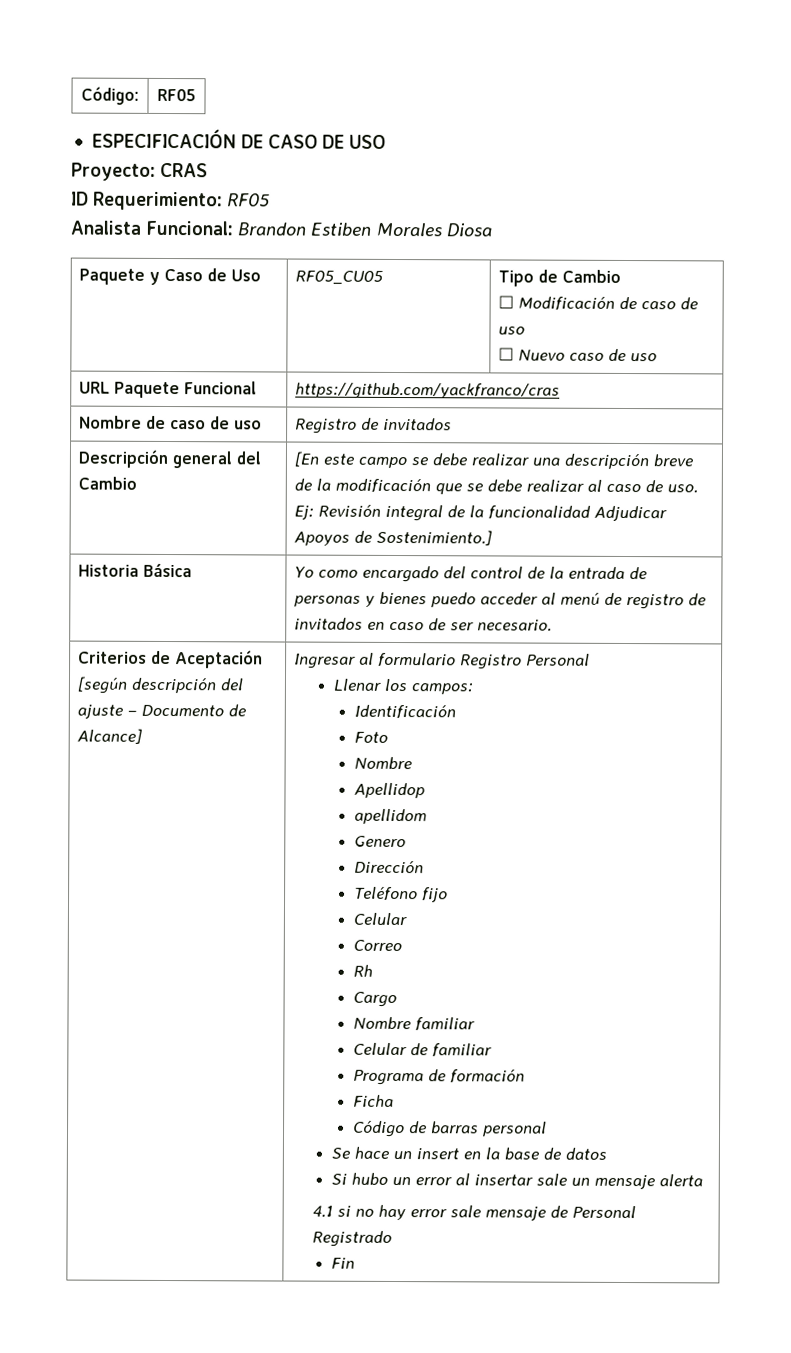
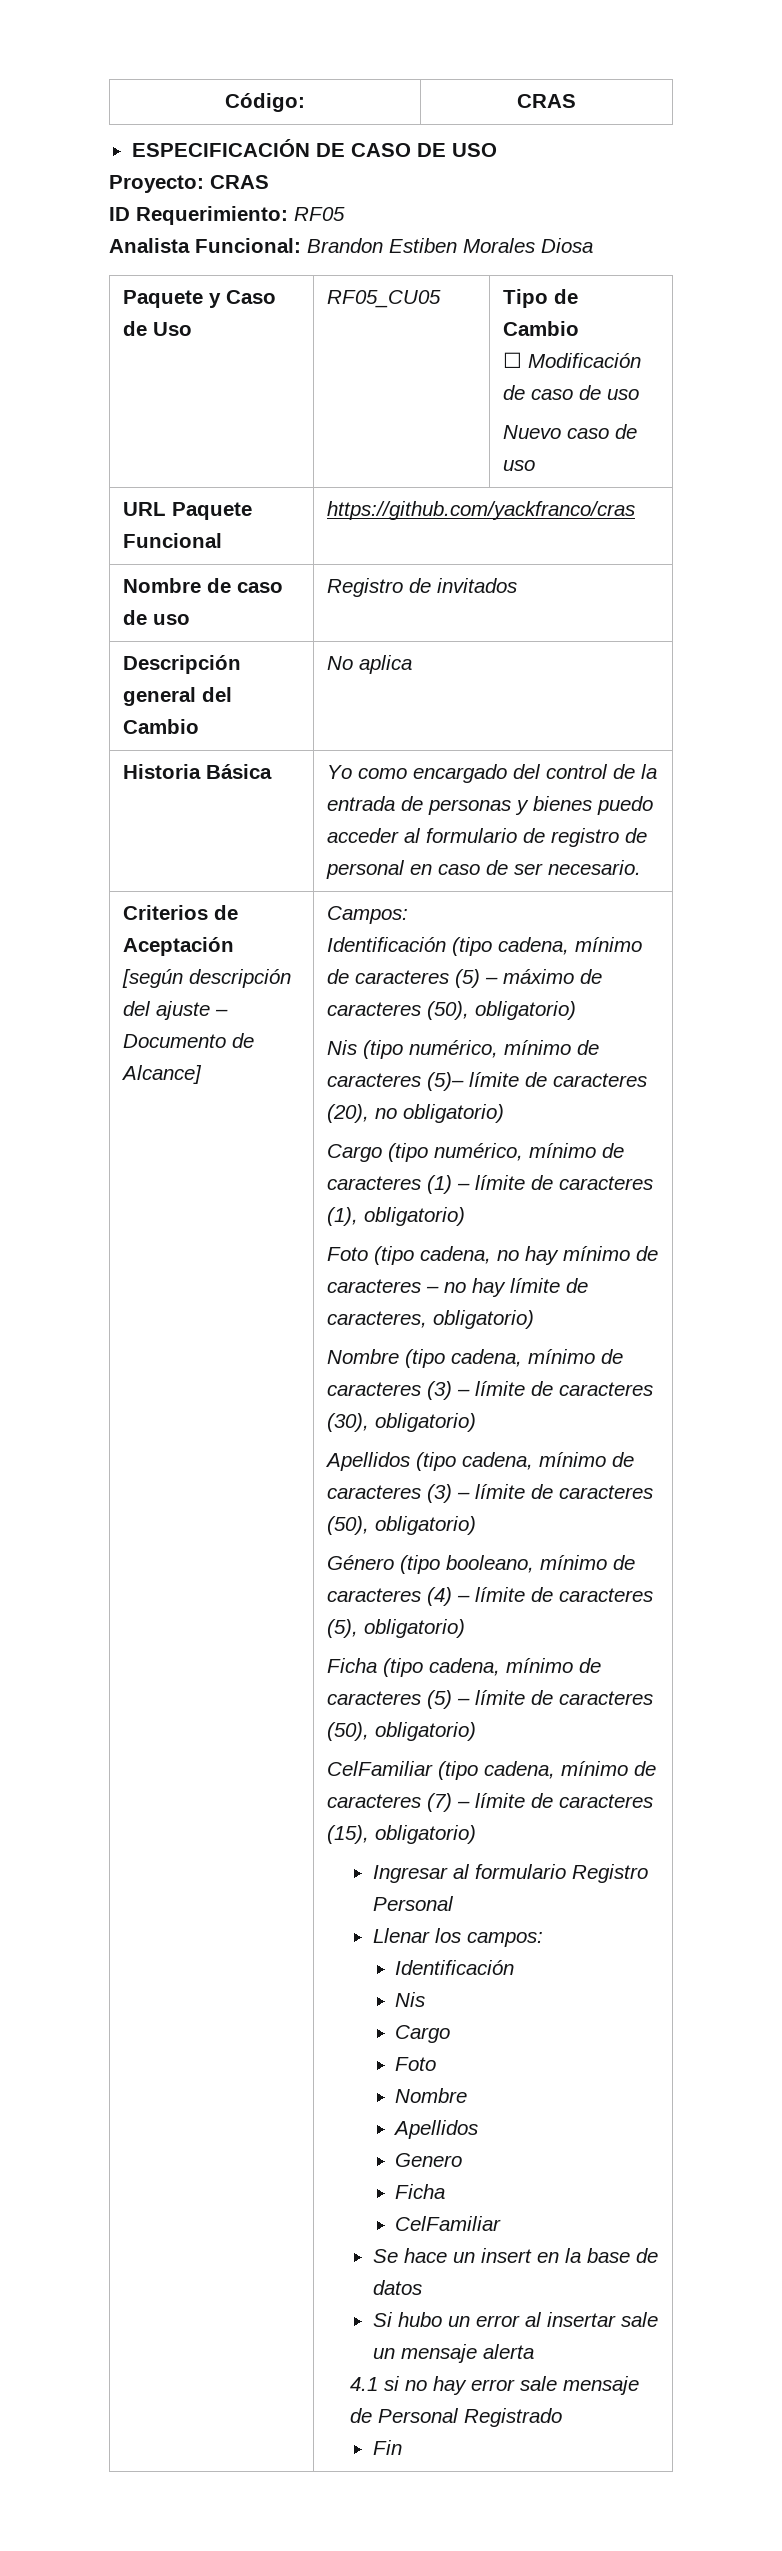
[157,88,196,102] RF05 -> [517,94,576,108] CRAS
[498,347,515,361] ☐ -> (640, 394) none
[294,451,694,470] [294,478,699,495] [294,504,668,522] [294,529,493,546] [En este campo se debe realizar una descripción breve de la modificación que se debe realizar al caso de uso. Ej: Revisión integral de la funcionalidad Adjudicar Apoyos de Sostenimiento.] -> [327,655,413,674] No aplica
[560,592,601,605] menú -> [426,828,518,843] formulario
[294,617,364,630] invitados -> [326,860,406,879] personal
(143, 736) none -> [327,906,409,924] [327,937,643,956] [327,969,603,988] [327,1001,577,1020] [327,1040,600,1059] [327,1072,648,1091] [327,1104,505,1123] [327,1143,625,1162] [327,1175,654,1194] [327,1207,466,1226] [327,1246,659,1265] [327,1278,589,1297] [327,1310,535,1329] [327,1349,624,1368] [327,1381,654,1400] [327,1413,477,1432] [325,1452,635,1471] [327,1484,654,1503] [327,1516,477,1535] [327,1555,636,1574] [327,1587,654,1606] [327,1619,466,1638] [327,1658,602,1677] [327,1690,654,1709] [327,1722,477,1741] [327,1761,657,1780] [327,1793,654,1812] [327,1825,477,1844] Campos: // Identificación (tipo cadena, mínimo de caracteres (5) – máximo de caracteres (50), obligatorio) // Nis (tipo numérico, mínimo de caracteres (5)– límite de caracteres (20), no obligatorio) // Cargo (tipo numérico, mínimo de caracteres (1) – límite de caracteres (1), obligatorio) // Foto (tipo cadena, no hay mínimo de caracteres – no hay límite de caracteres, obligatorio) // Nombre (tipo cadena, mínimo de caracteres (3) – límite de caracteres (30), obligatorio) // Apellidos (tipo cadena, mínimo de caracteres (3) – límite de caracteres (50), obligatorio) // Género (tipo booleano, mínimo de caracteres (4) – límite de caracteres (5), obligatorio) // Ficha (tipo cadena, mínimo de caracteres (5) – límite de caracteres (50), obligatorio) // CelFamiliar (tipo cadena, mínimo de caracteres (7) – límite de caracteres (15), obligatorio) //
(457, 711) none -> [395,1992,426,2007] [395,2025,451,2043] // Nis // Cargo
[354,782,426,799] [354,808,428,825] Apellidop // apellidom -> [393,2120,479,2139] Apellidos
[354,860,425,874] [354,886,449,903] [353,912,408,926] [353,939,403,952] [353,964,374,977] [353,991,398,1008] [353,1016,476,1031] [353,1042,493,1057] [353,1069,526,1086] [353,1094,395,1107] [352,1120,548,1138] Dirección // Teléfono fijo // Celular // Correo // Rh // Cargo // Nombre familiar // Celular de familiar // Programa de formación // Ficha // Código de barras personal -> [395,2184,446,2199] [395,2216,502,2231] Ficha // CelFamiliar

